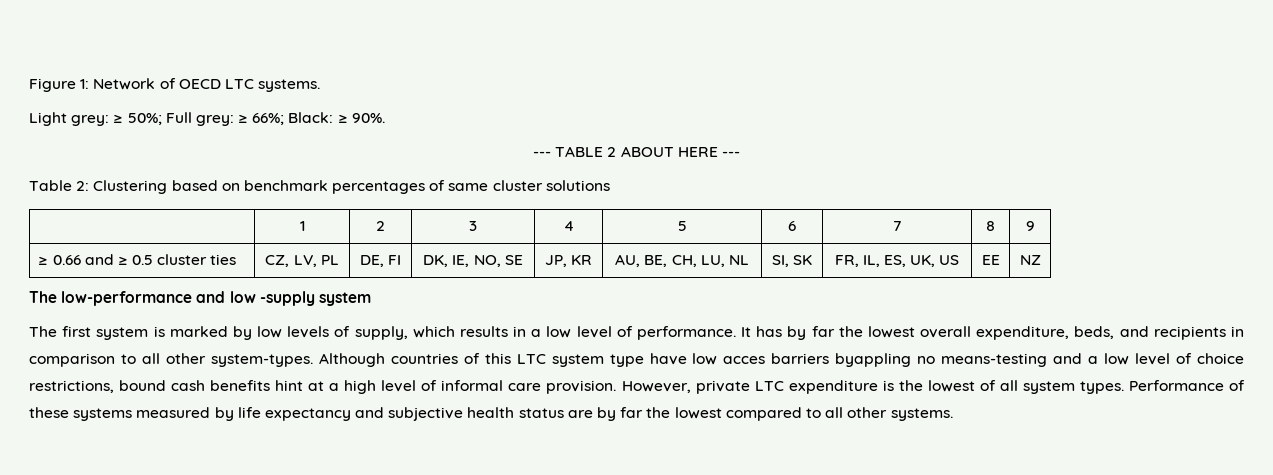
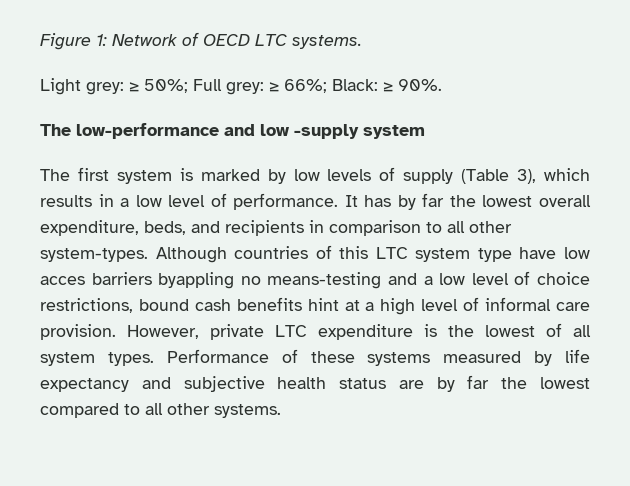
[533,146,740,157] [29,180,610,194] [299,221,305,231] [376,221,385,231] [469,221,477,231] [563,221,574,231] [677,221,687,231] [788,221,796,231] [892,221,902,231] [986,221,995,231] [1025,221,1035,231] [38,254,237,265] [265,255,339,267] [359,255,402,267] [423,255,523,267] [544,255,593,267] [615,254,749,267] [771,255,813,267] [834,255,960,267] [981,255,1000,265] [1019,255,1041,265] // --- TABLE 2 ABOUT HERE --- // Table 2: Clustering based on benchmark percentages of same cluster solutions // | 1 | 2 | 3 | 4 | 5 | 6 | 7 | 8 | 9 // ≥ 0.66 and ≥ 0.5 cluster ties | CZ, LV, PL | DE, FI | DK, IE, NO, SE | JP, KR | AU, BE, CH, LU, NL | SI, SK | FR, IL, ES, UK, US | EE | NZ -> (442, 85) none
[354,326,408,340] supply, -> [403,169,537,184] supply (Table 3),

